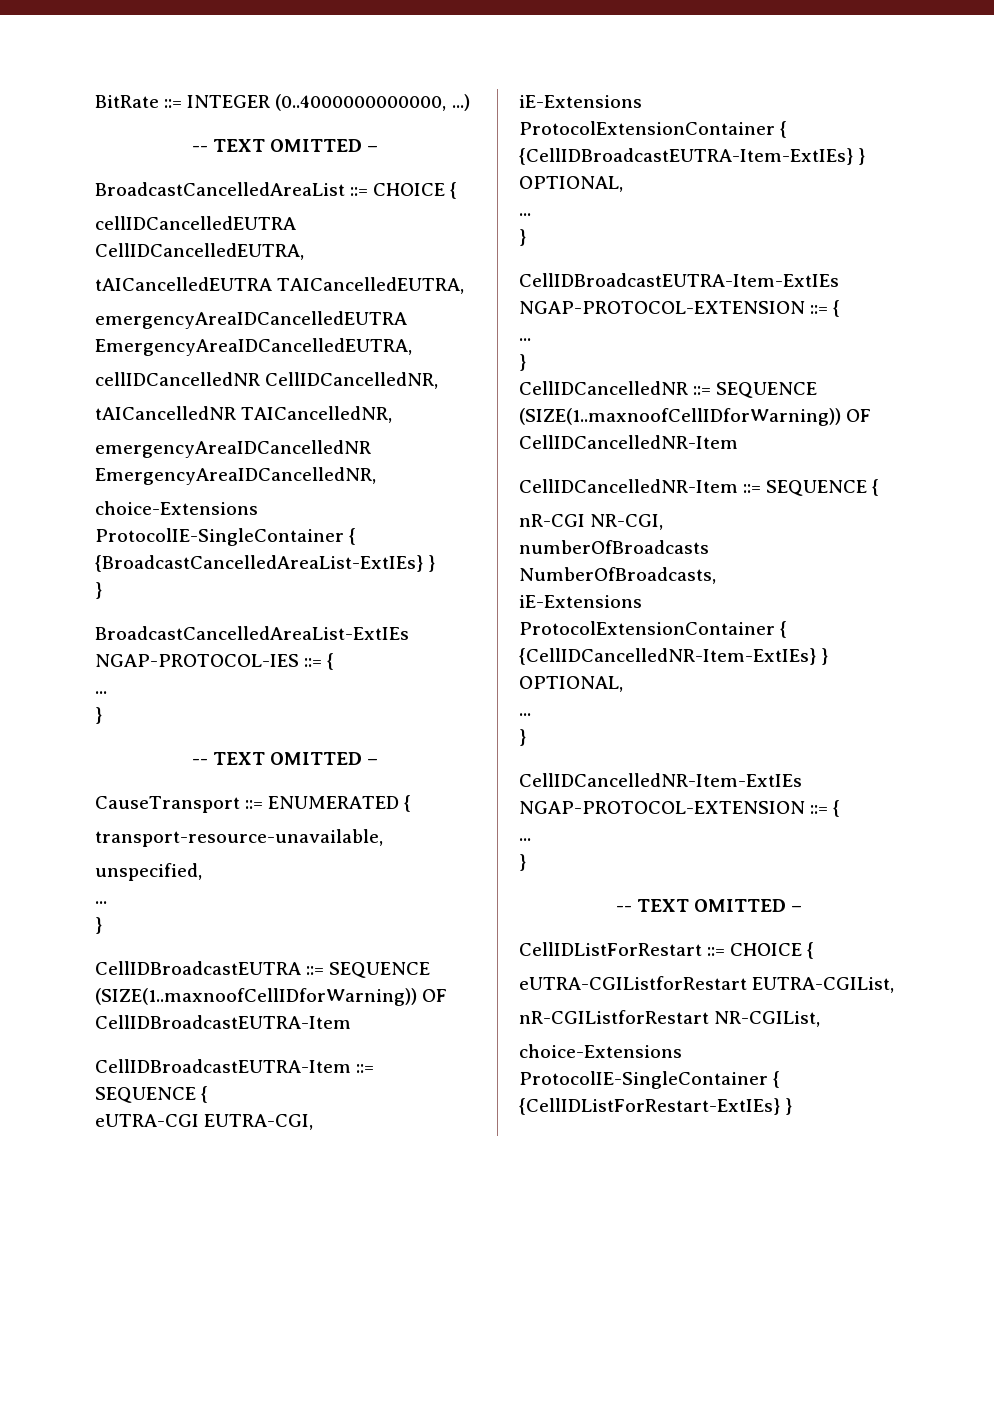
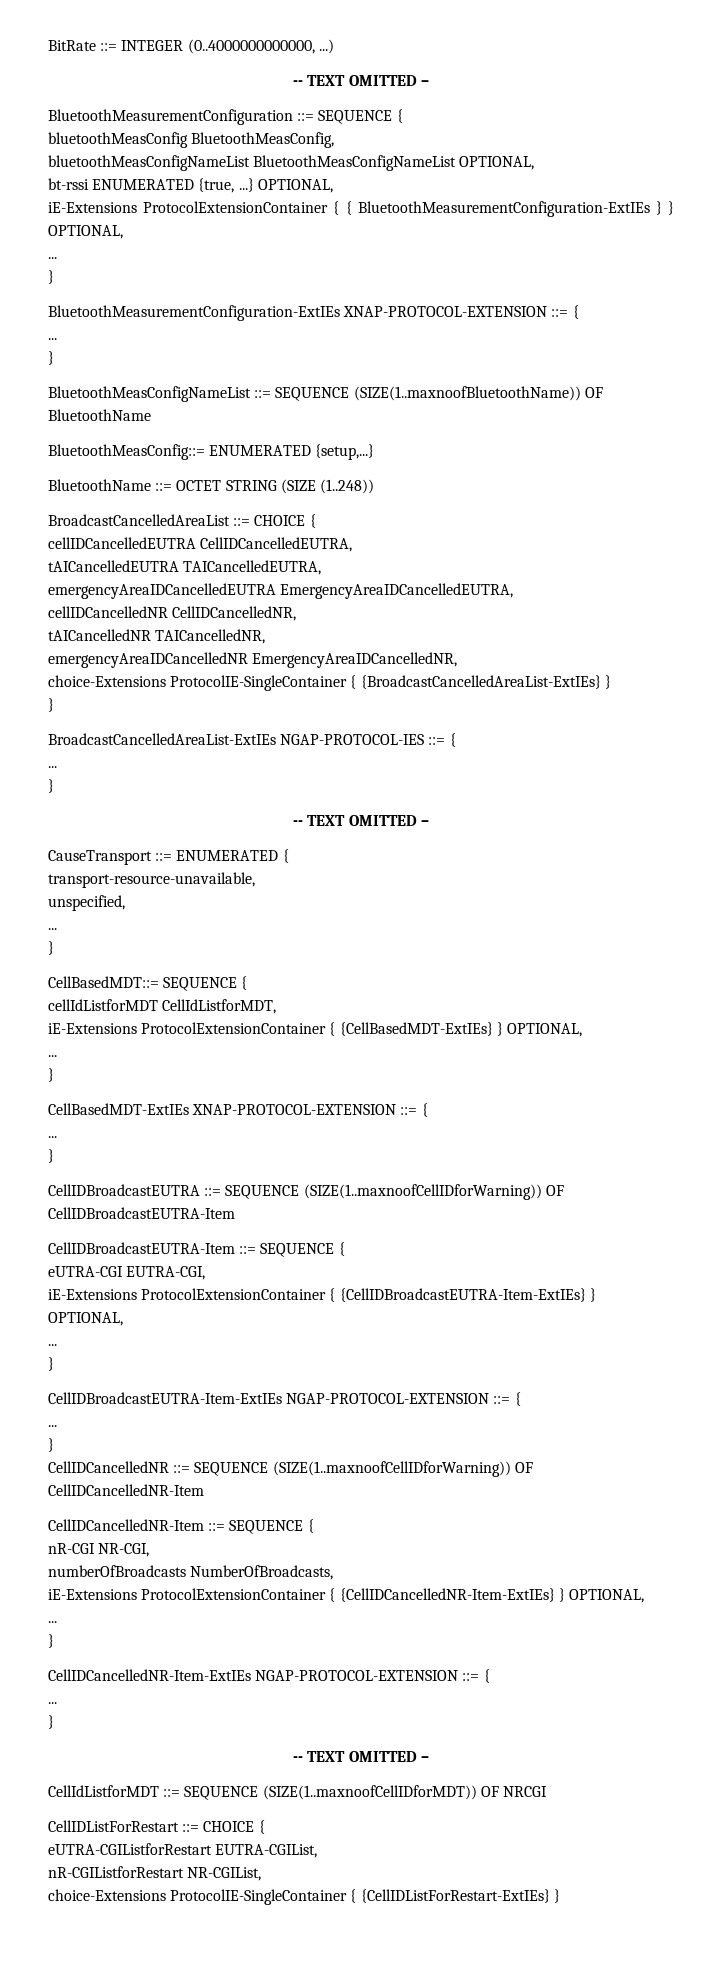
(379, 148) none -> [48,109,403,125] [48,132,335,148] [48,155,535,171] [48,178,333,193] [48,201,674,217] [48,225,123,239] [48,257,57,259] [48,270,54,284] [48,305,579,321] [48,338,57,340] [48,351,54,365] [48,386,603,402] [48,409,151,421] [48,444,375,460] [48,479,374,494] // BluetoothMeasurementConfiguration ::= SEQUENCE { // bluetoothMeasConfig BluetoothMeasConfig, // bluetoothMeasConfigNameList BluetoothMeasConfigNameList OPTIONAL, // bt-rssi ENUMERATED {true, ...} OPTIONAL, // iE-Extensions ProtocolExtensionContainer { { BluetoothMeasurementConfiguration-ExtIEs } } OPTIONAL, // ... // } // BluetoothMeasurementConfiguration-ExtIEs XNAP-PROTOCOL-EXTENSION ::= { // ... // } // BluetoothMeasConfigNameList ::= SEQUENCE (SIZE(1..maxnoofBluetoothName)) OF BluetoothName // BluetoothMeasConfig::= ENUMERATED {setup,...} // BluetoothName ::= OCTET STRING (SIZE (1..248))
(102, 925) none -> [48,976,248,991] [48,999,277,1014] [48,1022,582,1037] [48,1055,57,1057] [48,1068,54,1082] [48,1103,428,1117] [48,1136,57,1138] [48,1149,54,1163] // CellBasedMDT::= SEQUENCE { // cellIdListforMDT CellIdListforMDT, // iE-Extensions ProtocolExtensionContainer { {CellBasedMDT-ExtIEs} } OPTIONAL, // ... // } // CellBasedMDT-ExtIEs XNAP-PROTOCOL-EXTENSION ::= { // ... // }
(803, 908) none -> [48,1785,547,1800] // CellIdListforMDT ::= SEQUENCE (SIZE(1..maxnoofCellIDforMDT)) OF NRCGI

